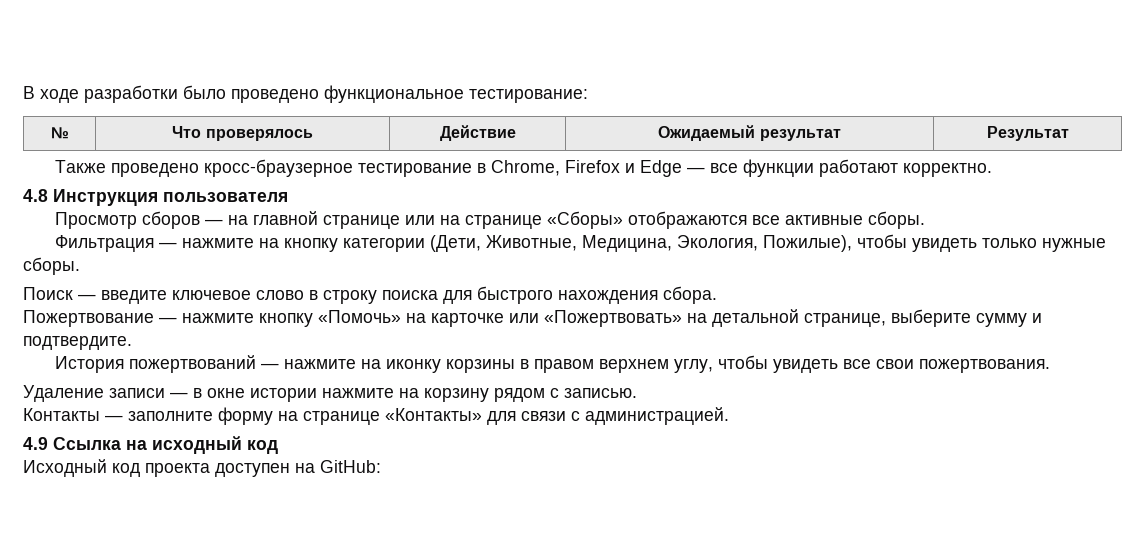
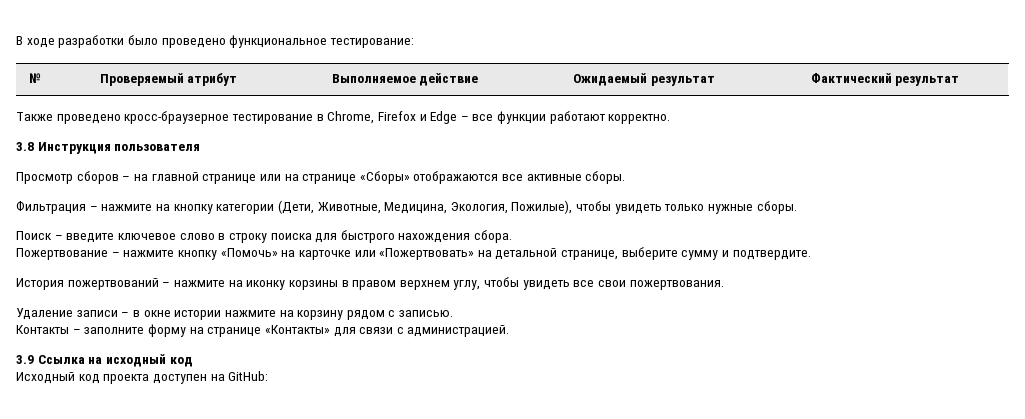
[172,126,313,141] [439,125,516,141] Что проверялось | Действие -> [99,73,238,86] [331,73,479,86] Проверяемый атрибут | Выполняемое действие
[986,126,1069,141] Результат -> [810,73,960,86] Фактический результат
[686,167,705,173] — -> [460,116,469,121] –
[23,189,48,202] 4.8 -> [16,142,34,151] 3.8
[204,219,223,225] — -> [122,176,131,181] –
[158,242,177,248] — -> [89,206,98,211] –
[78,294,96,300] — -> [54,235,63,240] –
[159,317,177,323] — -> [111,252,120,257] –
[260,363,279,369] — -> [162,282,171,287] –
[170,392,188,398] — -> [121,312,130,317] –
[105,415,123,421] — -> [72,329,81,334] –
[23,437,48,450] 4.9 -> [16,355,34,364] 3.9

